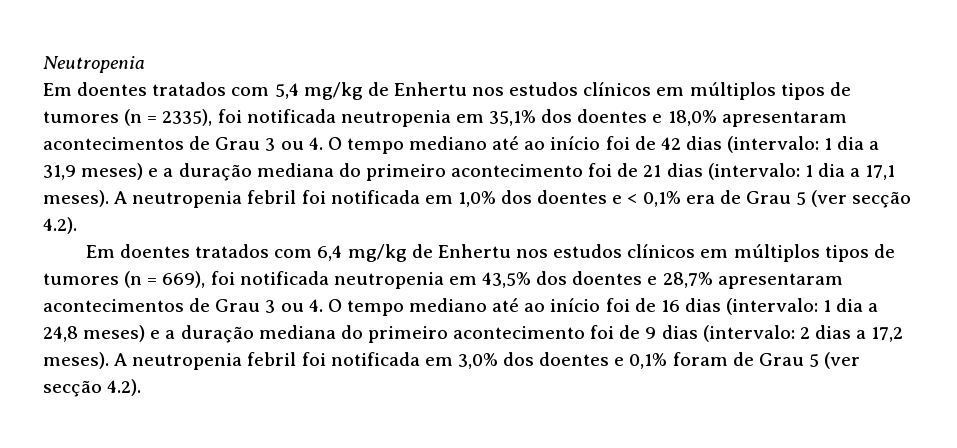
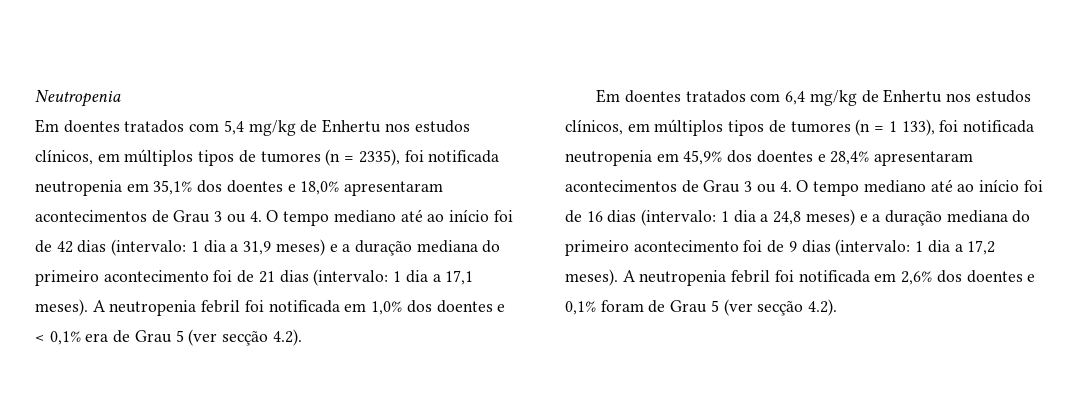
[583,82,652,96] clínicos -> [35,149,93,165] clínicos,
[627,244,895,262] [43,271,713,289] clínicos em múltiplos tipos de tumores (n = 669), foi notificada neutropenia em 43,5% dos doentes e 28,7% -> [565,119,1034,136] [565,150,870,166] clínicos, em múltiplos tipos de tumores (n = 1 133), foi notificada neutropenia em 45,9% dos doentes e 28,4%
[799,325,851,339] 2 dias -> [915,240,950,253] 1 dia
[457,353,498,369] 3,0% -> [901,271,933,285] 2,6%

